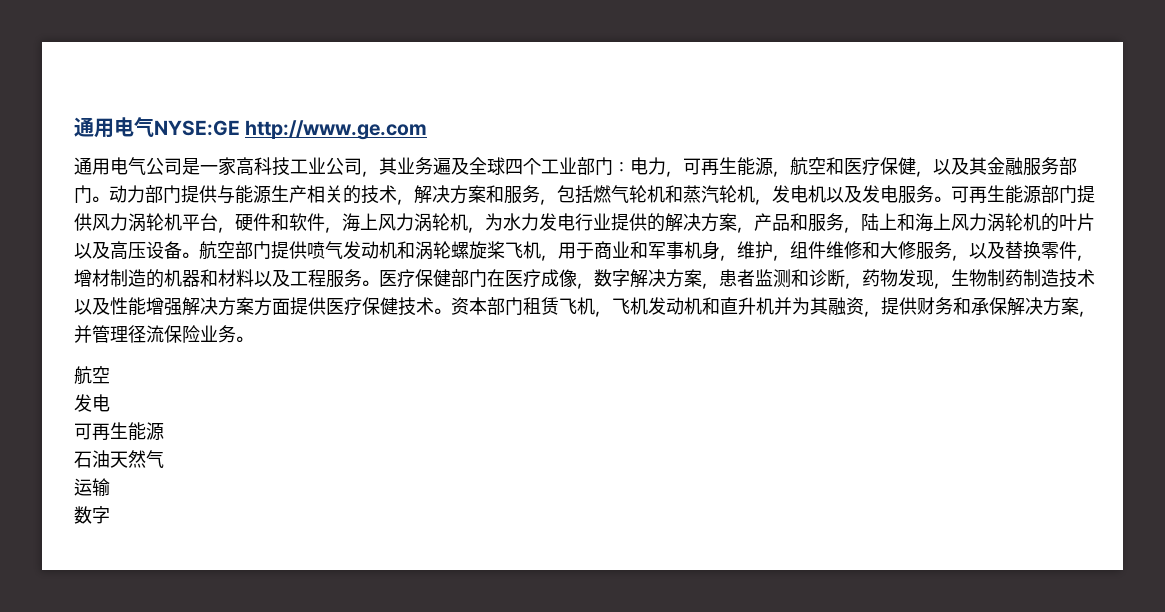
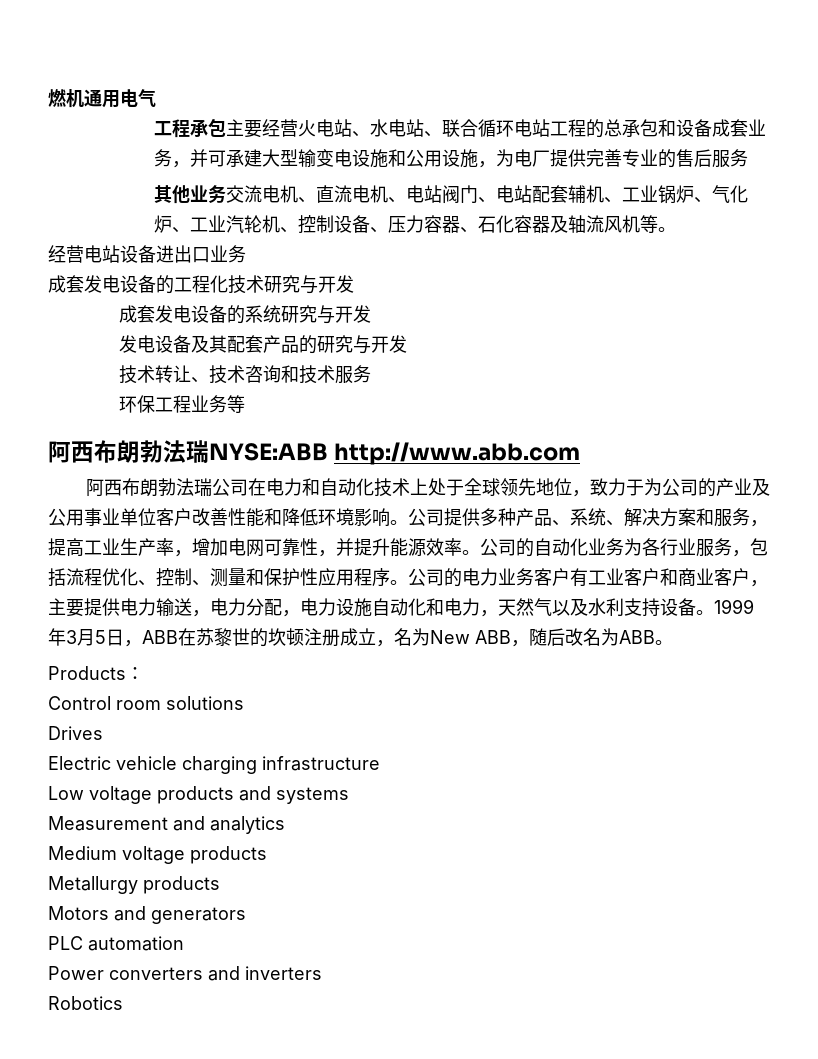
[74,117,428,140] [74,157,1077,177] [74,185,1095,205] [74,213,1095,233] [74,241,1094,261] [74,269,1095,289] [74,297,1096,317] [74,325,253,343] [74,366,110,384] [74,394,110,412] [74,422,164,441] [74,450,164,468] [74,478,110,497] [74,506,110,524] 通用电气NYSE:GE http://www.ge.com // 通用电气公司是一家高科技工业公司，其业务遍及全球四个工业部门：电力，可再生能源，航空和医疗保健，以及其金融服务部门。动力部门提供与能源生产相关的技术，解决方案和服务，包括燃气轮机和蒸汽轮机，发电机以及发电服务。可再生能源部门提供风力涡轮机平台，硬件和软件，海上风力涡轮机，为水力发电行业提供的解决方案，产品和服务，陆上和海上风力涡轮机的叶片以及高压设备。航空部门提供喷气发动机和涡轮螺旋桨飞机，用于商业和军事机身，维护，组件维修和大修服务，以及替换零件，增材制造的机器和材料以及工程服务。医疗保健部门在医疗成像，数字解决方案，患者监测和诊断，药物发现，生物制药制造技术以及性能增强解决方案方面提供医疗保健技术。资本部门租赁飞机，飞机发动机和直升机并为其融资，提供财务和承保解决方案，并管理径流保险业务。 // 航空 // 发电 // 可再生能源 // 石油天然气 // 运输 // 数字 -> [48,89,156,108] [154,118,767,138] [154,149,749,168] [154,185,749,204] [154,215,677,234] [48,245,246,263] [48,275,354,294] [118,305,371,324] [118,335,407,354] [118,365,371,384] [118,395,245,413] [48,440,581,465] [85,478,770,497] [48,508,768,527] [48,538,768,557] [48,568,768,587] [48,598,754,617] [48,628,673,647] [48,666,144,680] [48,696,244,710] [48,726,103,740] [48,756,380,774] [48,786,349,804] [48,816,285,834] [48,846,267,864] [48,876,220,894] [48,906,246,924] [48,936,184,951] [48,966,322,981] [48,996,123,1010] 燃机通用电气 // 工程承包主要经营火电站、水电站、联合循环电站工程的总承包和设备成套业务，并可承建大型输变电设施和公用设施，为电厂提供完善专业的售后服务 // 其他业务交流电机、直流电机、电站阀门、电站配套辅机、工业锅炉、气化炉、工业汽轮机、控制设备、压力容器、石化容器及轴流风机等。 // 经营电站设备进出口业务 // 成套发电设备的工程化技术研究与开发 // 成套发电设备的系统研究与开发 // 发电设备及其配套产品的研究与开发 // 技术转让、技术咨询和技术服务 // 环保工程业务等 // 阿西布朗勃法瑞NYSE:ABB http://www.abb.com // 阿西布朗勃法瑞公司在电力和自动化技术上处于全球领先地位，致力于为公司的产业及公用事业单位客户改善性能和降低环境影响。公司提供多种产品、系统、解决方案和服务，提高工业生产率，增加电网可靠性，并提升能源效率。公司的自动化业务为各行业服务，包括流程优化、控制、测量和保护性应用程序。公司的电力业务客户有工业客户和商业客户，主要提供电力输送，电力分配，电力设施自动化和电力，天然气以及水利支持设备。1999年3月5日，ABB在苏黎世的坎顿注册成立，名为New ABB，随后改名为ABB。 // Products： // Control room solutions // Drives // Electric vehicle charging infrastructure // Low voltage products and systems // Measurement and analytics // Medium voltage products // Metallurgy products // Motors and generators // PLC automation // Power converters and inverters // Robotics

